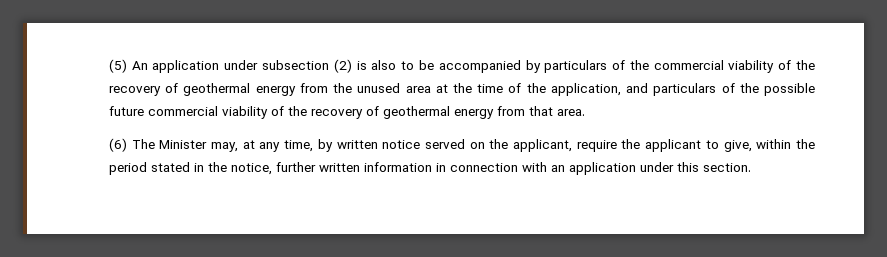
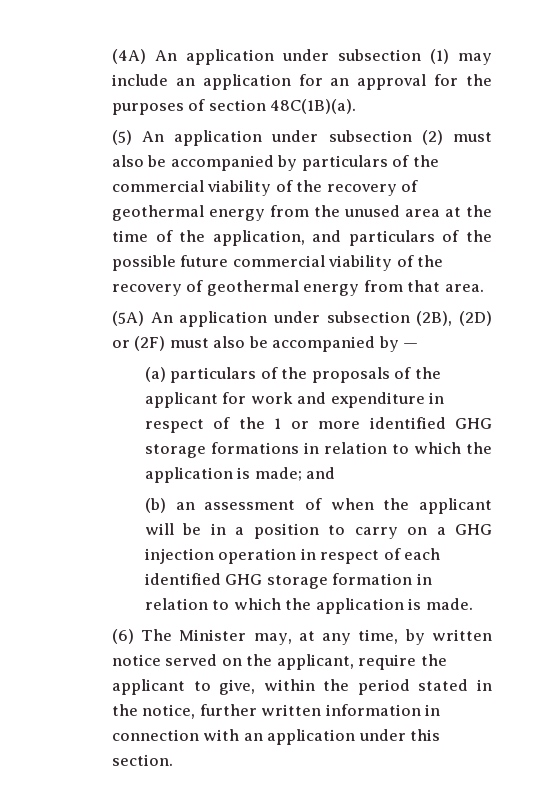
(108, 66) none -> [111,49,493,65] [111,74,493,90] [111,99,357,115] (4A) An application under subsection (1) may include an application for an approval for the purposes of section 48C(1B)(a). //
[356,60,415,70] is also to -> [452,132,492,142] [111,155,144,167] must also
(585, 112) none -> [111,311,492,327] [111,336,419,352] [144,367,441,383] [144,392,445,408] [144,417,492,433] [144,442,493,458] [144,467,336,483] [144,498,492,514] [144,523,493,539] [144,548,441,564] [144,573,432,589] [144,598,473,614] // (5A) An application under subsection (2B), (2D) or (2F) must also be accompanied by — // (a) particulars of the proposals of the applicant for work and expenditure in respect of the 1 or more identified GHG storage formations in relation to which the application is made; and // (b) an assessment of when the applicant will be in a position to carry on a GHG injection operation in respect of each identified GHG storage formation in relation to which the application is made.

